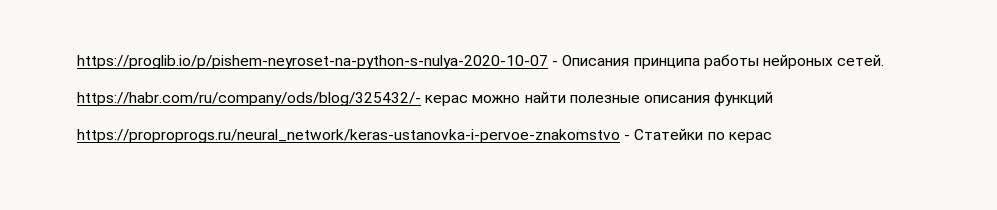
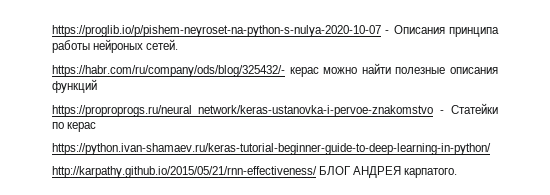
(772, 137) none -> [52,143,491,155] [52,166,458,178] // https://python.ivan-shamaev.ru/keras-tutorial-beginner-guide-to-deep-learning-in-python/ // http://karpathy.github.io/2015/05/21/rnn-effectiveness/ БЛОГ АНДРЕЯ карпатого.

